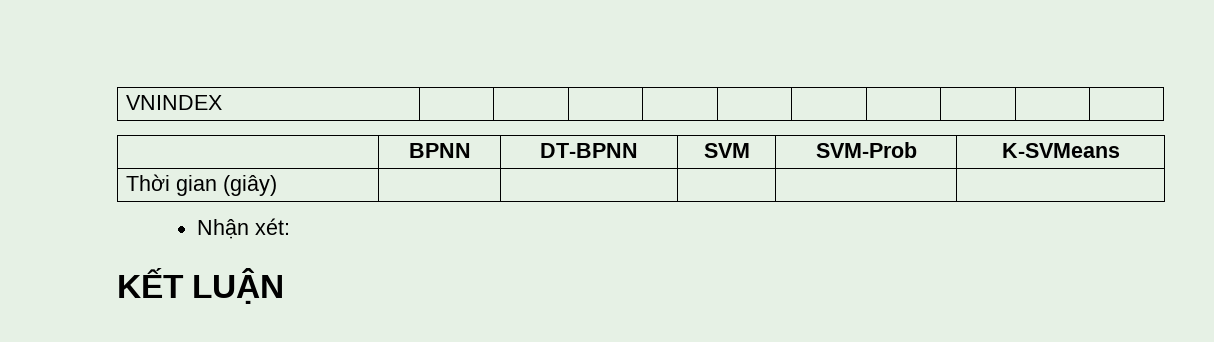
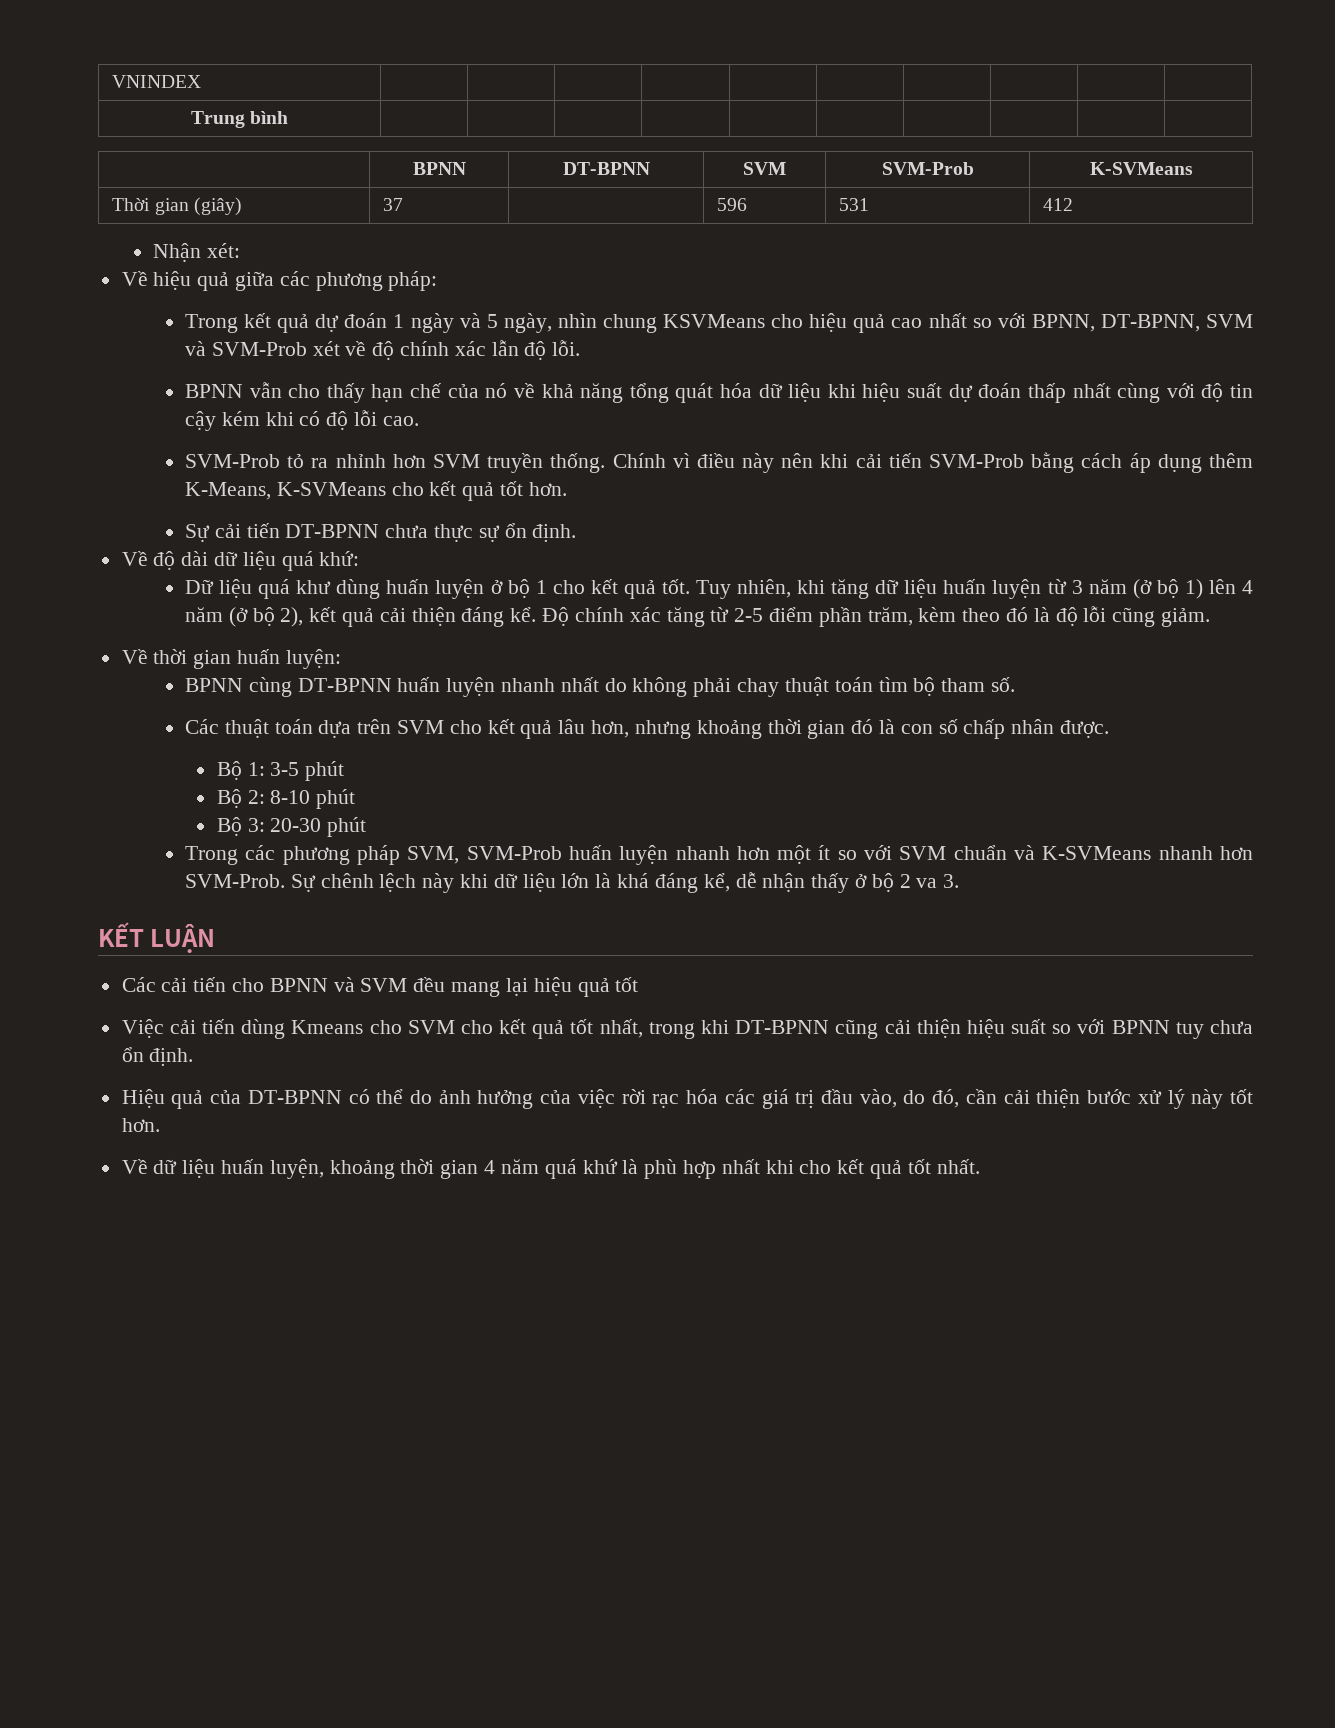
(222, 102) none -> [190,111,289,128] // Trung bình | | | | | | | | | |
[197,218,291,239] [117,268,285,304] | | | | // Nhận xét: // KẾT LUẬN -> [383,198,404,211] [717,198,748,211] [839,198,870,211] [1043,198,1074,211] [153,243,241,262] [121,271,438,291] [185,313,1254,333] [185,340,581,360] [185,382,1254,403] [185,410,419,431] [185,452,1253,473] [185,481,567,501] [185,523,577,542] [121,551,360,571] [185,579,1253,599] [185,606,1210,627] [121,649,341,669] [185,677,1015,697] [185,719,1109,739] [216,761,345,781] [216,789,356,809] [216,817,367,837] [185,845,1253,865] [185,872,960,893] [98,922,216,953] [121,977,639,997] [121,1019,1253,1039] [121,1047,194,1066] [121,1089,1254,1109] [121,1118,160,1132] [121,1159,980,1179] 37 | | 596 | 531 | 412 // Nhận xét: // Về hiệu quả giữa các phương pháp: // Trong kết quả dự đoán 1 ngày và 5 ngày, nhìn chung KSVMeans cho hiệu quả cao nhất so với BPNN, DT-BPNN, SVM và SVM-Prob xét về độ chính xác lẫn độ lỗi. // BPNN vẫn cho thấy hạn chế của nó về khả năng tổng quát hóa dữ liệu khi hiệu suất dự đoán thấp nhất cùng với độ tin cậy kém khi có độ lỗi cao. // SVM-Prob tỏ ra nhỉnh hơn SVM truyền thống. Chính vì điều này nên khi cải tiến SVM-Prob bằng cách áp dụng thêm K-Means, K-SVMeans cho kết quả tốt hơn. // Sự cải tiến DT-BPNN chưa thực sự ổn định. // Về độ dài dữ liệu quá khứ: // Dữ liệu quá khư dùng huấn luyện ở bộ 1 cho kết quả tốt. Tuy nhiên, khi tăng dữ liệu huấn luyện từ 3 năm (ở bộ 1) lên 4 năm (ở bộ 2), kết quả cải thiện đáng kể. Độ chính xác tăng từ 2-5 điểm phần trăm, kèm theo đó là độ lỗi cũng giảm. // Về thời gian huấn luyện: // BPNN cùng DT-BPNN huấn luyện nhanh nhất do không phải chay thuật toán tìm bộ tham số. // Các thuật toán dựa trên SVM cho kết quả lâu hơn, nhưng khoảng thời gian đó là con số chấp nhân được. // Bộ 1: 3-5 phút // Bộ 2: 8-10 phút // Bộ 3: 20-30 phút // Trong các phương pháp SVM, SVM-Prob huấn luyện nhanh hơn một ít so với SVM chuẩn và K-SVMeans nhanh hơn SVM-Prob. Sự chênh lệch này khi dữ liệu lớn là khá đáng kể, dễ nhận thấy ở bộ 2 va 3. // KẾT LUẬN // Các cải tiến cho BPNN và SVM đều mang lại hiệu quả tốt // Việc cải tiến dùng Kmeans cho SVM cho kết quả tốt nhất, trong khi DT-BPNN cũng cải thiện hiệu suất so với BPNN tuy chưa ổn định. // Hiệu quả của DT-BPNN có thể do ảnh hưởng của việc rời rạc hóa các giá trị đầu vào, do đó, cần cải thiện bước xử lý này tốt hơn. // Về dữ liệu huấn luyện, khoảng thời gian 4 năm quá khứ là phù hợp nhất khi cho kết quả tốt nhất.

